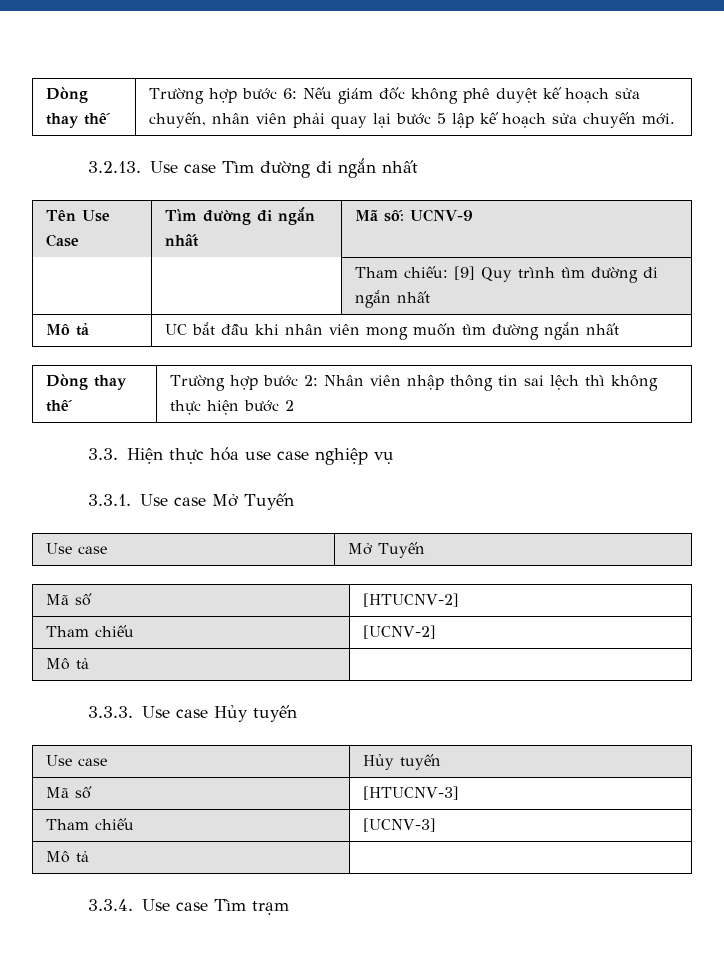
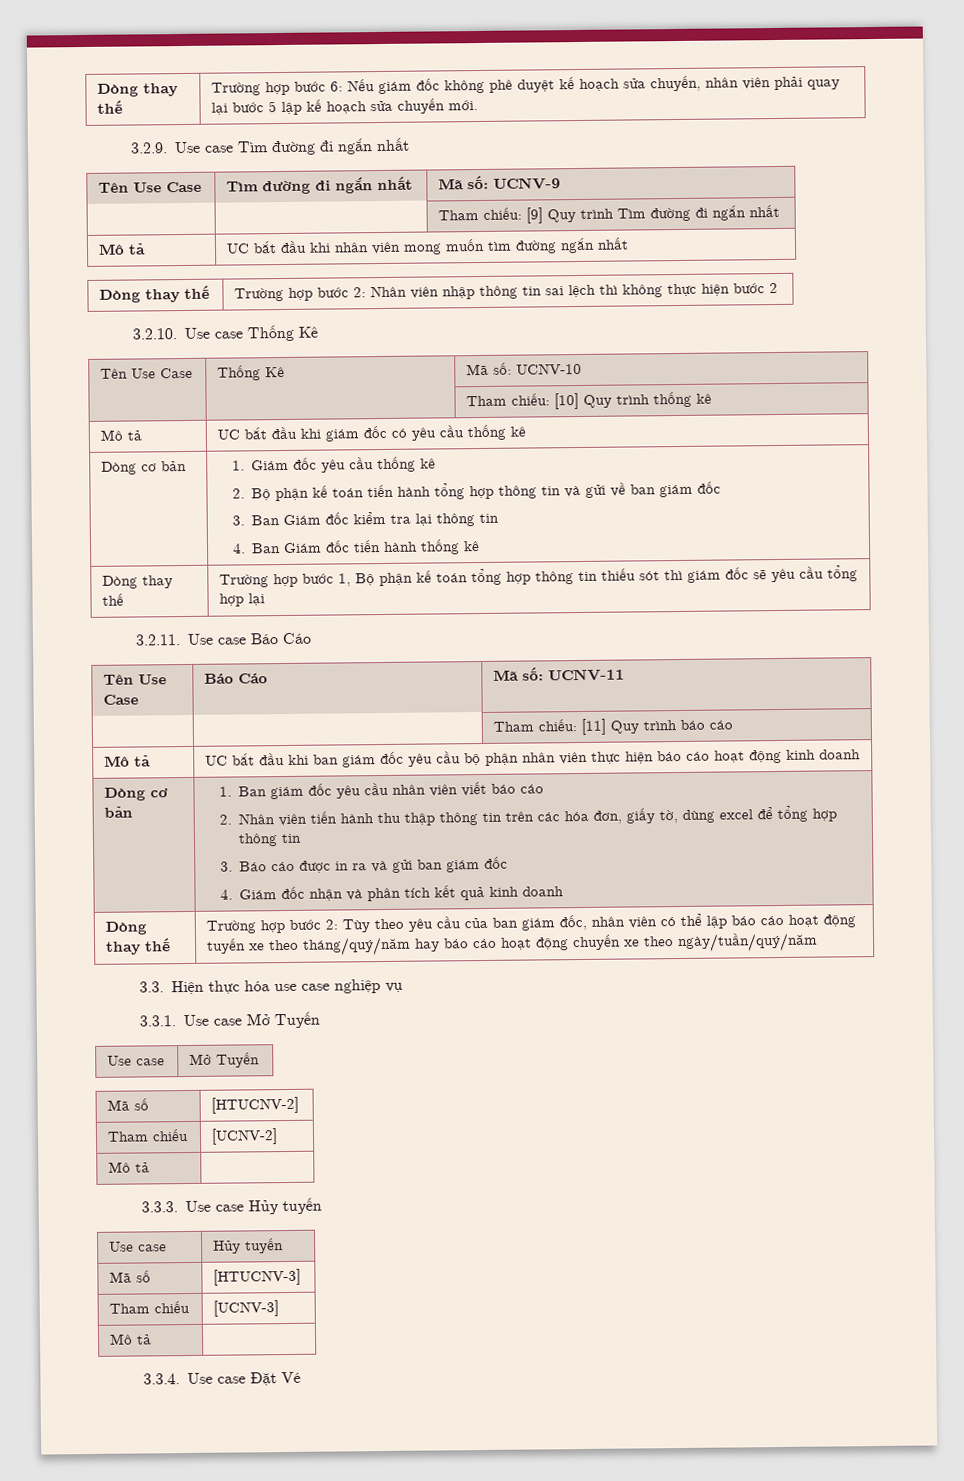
[87,161,141,173] 3.2.13. -> [129,142,168,154] 3.2.9.
[560,267,585,278] tìm -> [617,208,647,219] Tìm
(294, 405) none -> [131,324,318,342] [100,367,194,379] [217,365,286,381] [466,362,583,376] [466,391,713,410] [100,429,143,441] [217,424,527,442] [101,460,188,475] [231,456,437,473] [231,481,722,502] [231,511,500,527] [231,539,481,555] [102,575,174,589] [102,593,125,606] [219,565,859,588] [219,593,266,607] [134,632,312,646] [103,674,168,685] [103,694,140,705] [204,673,269,684] [493,667,626,682] [493,718,734,735] [104,755,152,767] [205,749,862,768] [104,787,169,801] [104,806,134,818] [218,781,545,800] [218,805,838,827] [238,833,303,847] [219,856,509,873] [219,885,565,902] [105,921,148,935] [106,938,172,955] [206,913,857,934] [206,932,819,956] // 3.2.10. Use case Thống Kê // Tên Use Case | Thống Kê | Mã số: UCNV-10 // | | Tham chiếu: [10] Quy trình thống kê // Mô tả | UC bắt đầu khi giám đốc có yêu cầu thống kê // Dòng cơ bản | 1. Giám đốc yêu cầu thống kê // 2. Bộ phận kế toán tiến hành tổng hợp thông tin và gửi về ban giám đốc // 3. Ban Giám đốc kiểm tra lại thông tin // 4. Ban Giám đốc tiến hành thống kê // Dòng thay thế | Trường hợp bước 1, Bộ phận kế toán tổng hợp thông tin thiếu sót thì giám đốc sẽ yêu cầu tổng hợp lại // 3.2.11. Use case Báo Cáo // Tên Use Case | Báo Cáo | Mã số: UCNV-11 // | | Tham chiếu: [11] Quy trình báo cáo // Mô tả | UC bắt đầu khi ban giám đốc yêu cầu bộ phận nhân viên thực hiện báo cáo hoạt động kinh doanh // Dòng cơ bản | 1. Ban giám đốc yêu cầu nhân viên viết báo cáo // 2. Nhân viên tiến hành thu thập thông tin trên các hóa đơn, giấy tờ, dùng excel để tổng hợp thông tin // 3. Báo cáo được in ra và gửi ban giám đốc // 4. Giám đốc nhận và phân tích kết quả kinh doanh // Dòng thay thế | Trường hợp bước 2: Tùy theo yêu cầu của ban giám đốc, nhân viên có thể lập báo cáo hoạt động tuyến xe theo tháng/quý/năm hay báo cáo hoạt động chuyến xe theo ngày/tuần/quý/năm
[213,899,289,915] Tìm trạm -> [249,1371,301,1386] Đặt Vé

